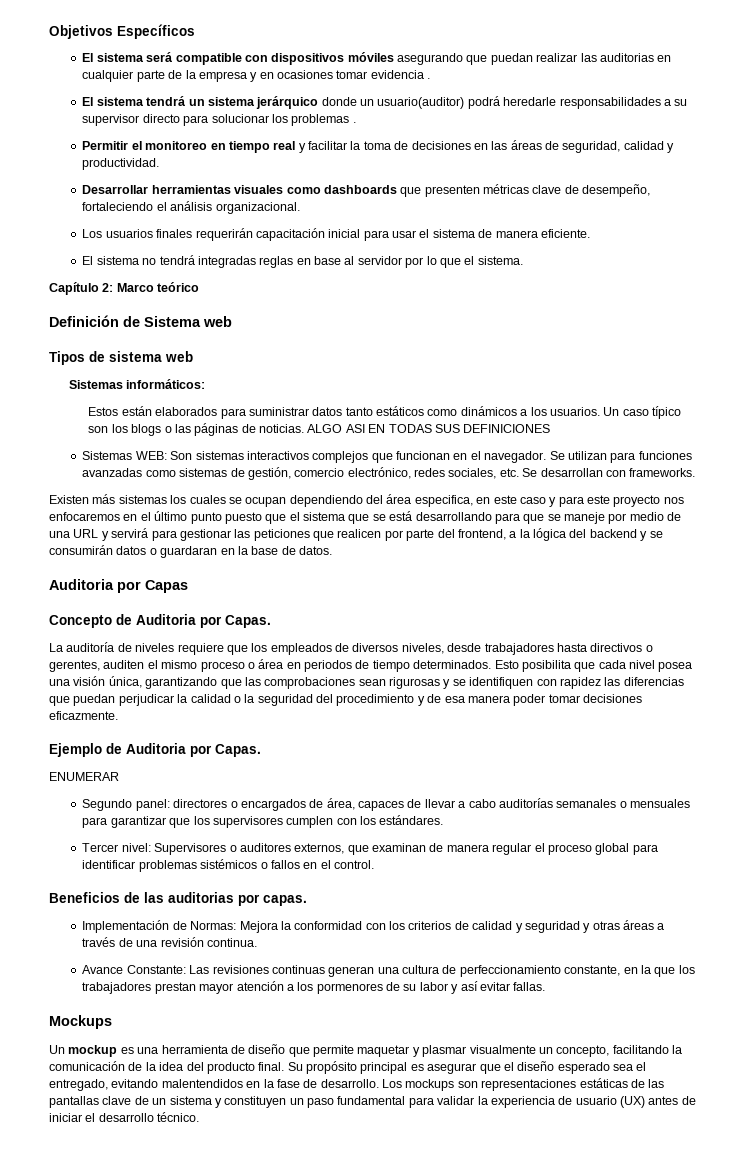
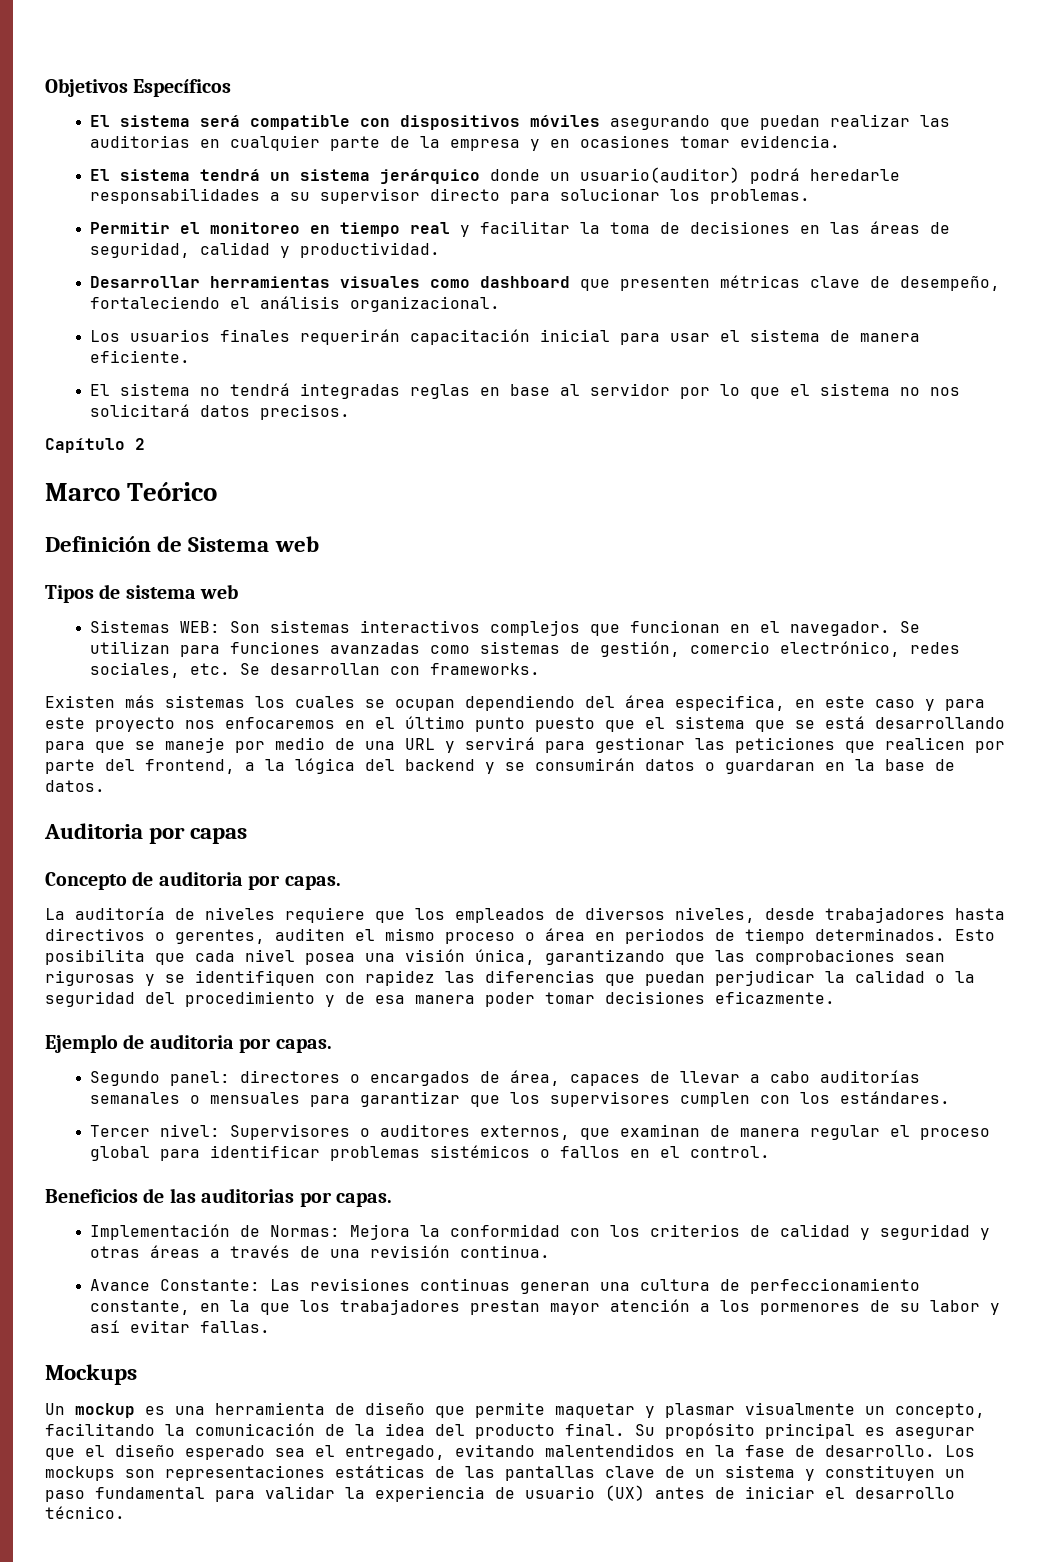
[370,70,431,79] evidencia . -> [740,135,841,148] evidencia.
[291,114,356,126] problemas . -> [710,189,811,204] problemas.
[323,185,397,194] dashboards -> [480,276,571,288] dashboard
[477,256,523,265] [49,282,200,295] sistema. // Capítulo 2: Marco teórico -> [820,383,961,396] [90,404,351,420] [45,438,145,453] [45,482,218,501] sistema no nos solicitará datos precisos. // Capítulo 2 // Marco Teórico
[68,379,206,389] [88,406,682,419] [88,423,551,436] // Sistemas informáticos: // Estos están elaborados para suministrar datos tanto estáticos como dinámicos a los usuarios. Un caso típico son los blogs o las páginas de noticias. ALGO ASI EN TODAS SUS DEFINICIONES -> (239, 591) none
[145,580,188,593] Capas -> [190,828,248,844] capas
[136,614,271,628] Auditoria por Capas. -> [158,871,341,890] auditoria por capas.
[126,743,261,757] [49,772,119,781] Auditoria por Capas. // ENUMERAR -> [149,1034,332,1053] auditoria por capas.

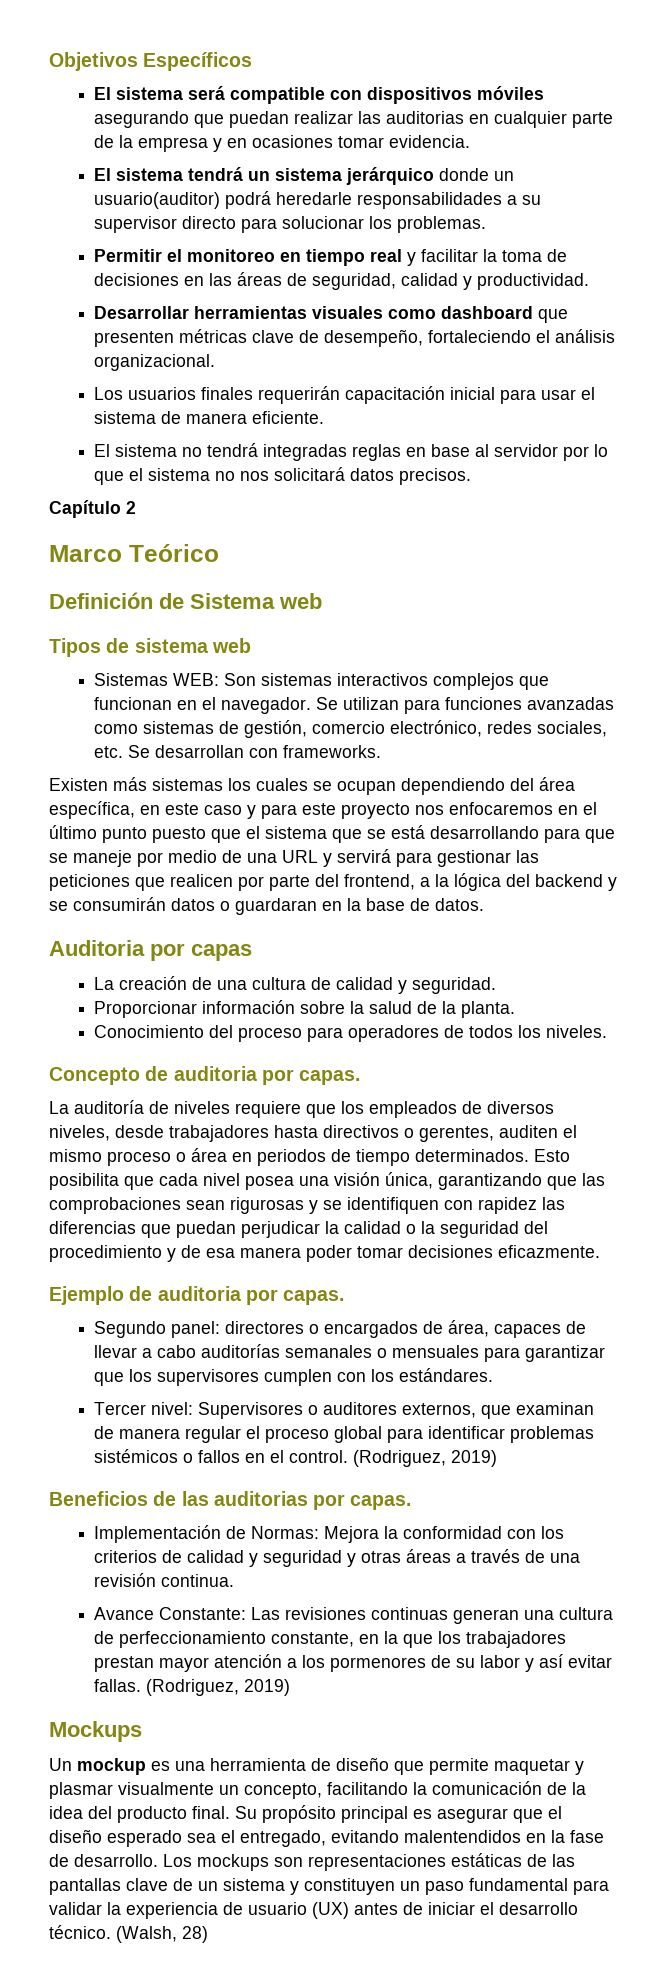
[675,695,785,711] especifica, -> [49,801,135,819] específica,
(248, 836) none -> [94,976,497,994] [94,1000,516,1018] [94,1025,608,1042] // La creación de una cultura de calidad y seguridad. // Proporcionar información sobre la salud de la planta. // Conocimiento del proceso para operadores de todos los niveles.
(771, 1152) none -> [353,1450,498,1467] (Rodriguez, 2019)
(271, 1327) none -> [146,1679,291,1696] (Rodriguez, 2019)
(125, 1512) none -> [116,1926,208,1943] (Walsh, 28)

